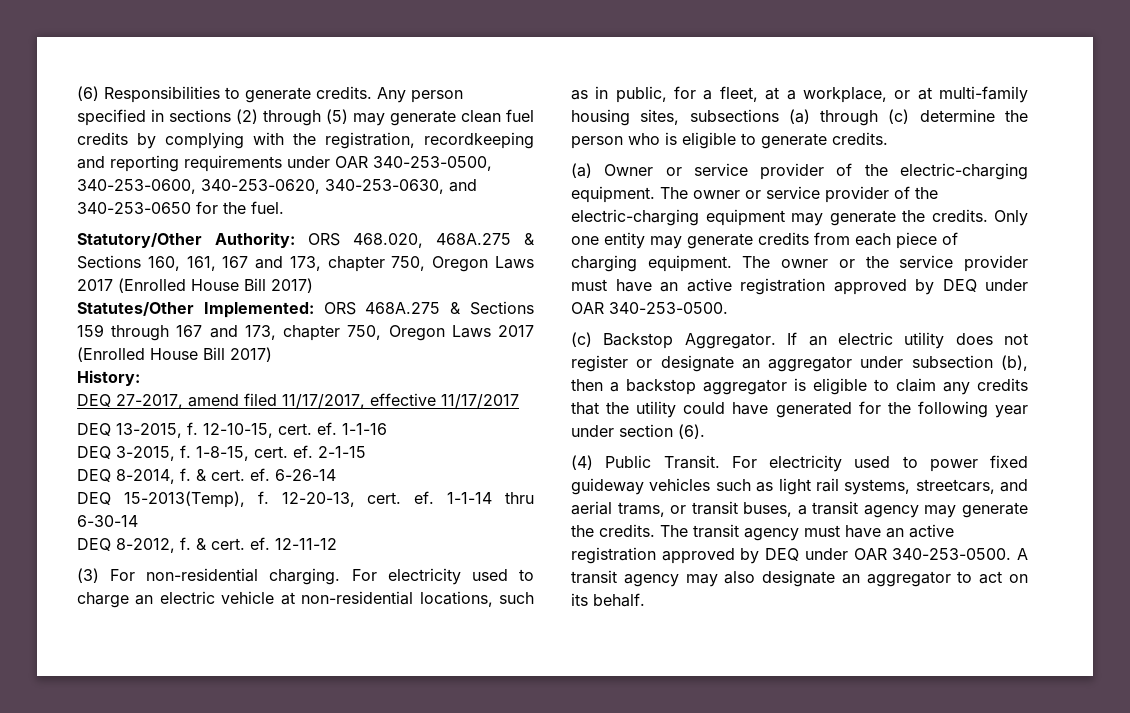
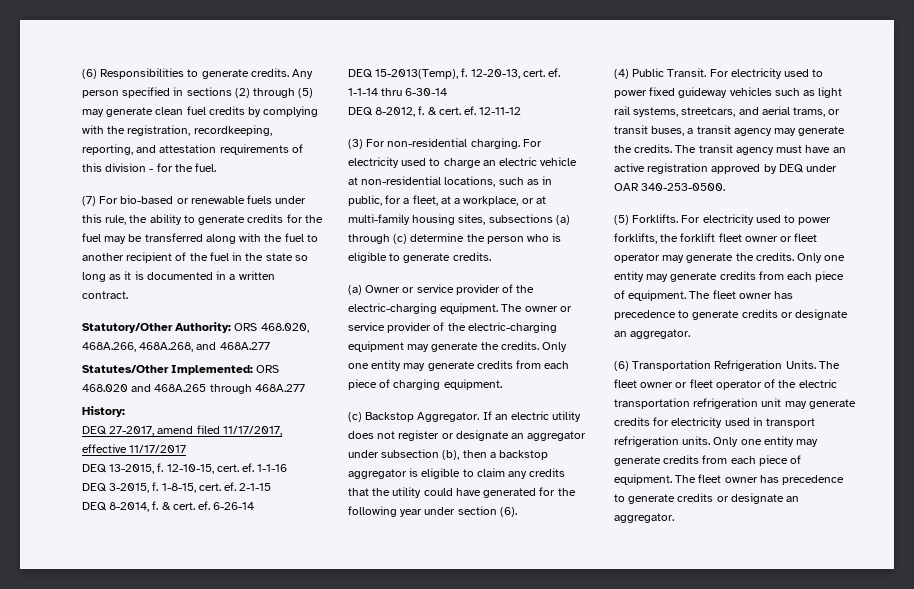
[424,132,534,149] [77,155,492,172] [77,179,477,194] [77,201,284,214] [77,232,535,248] [77,255,534,272] [77,278,313,293] [77,301,534,318] [77,324,534,341] [77,347,272,362] recordkeeping and reporting requirements under OAR 340-253-0500, 340-253-0600, 340-253-0620, 340-253-0630, and 340-253-0650 for the fuel. // Statutory/Other Authority: ORS 468.020, 468A.275 & Sections 160, 161, 167 and 173, chapter 750, Oregon Laws 2017 (Enrolled House Bill 2017) // Statutes/Other Implemented: ORS 468A.275 & Sections 159 through 167 and 173, chapter 750, Oregon Laws 2017 (Enrolled House Bill 2017) -> [193,125,272,136] [82,144,303,155] [82,163,217,172] [82,195,307,206] [82,214,323,225] [82,233,318,244] [82,252,308,263] [82,271,275,282] [82,291,128,299] [82,322,309,333] [82,342,270,352] [82,365,280,375] [82,384,305,394] recordkeeping, reporting, and attestation requirements of this division - for the fuel. // (7) For bio-based or renewable fuels under this rule, the ability to generate credits for the fuel may be transferred along with the fuel to another recipient of the fuel in the state so long as it is documented in a written contract. // Statutory/Other Authority: ORS 468.020, 468A.266, 468A.268, and 468A.277 // Statutes/Other Implemented: ORS 468.020 and 468A.265 through 468A.277
[742,255,1028,272] [571,278,1028,295] [571,302,728,314] The owner or the service provider must have an active registration approved by DEQ under OAR 340-253-0500. -> (502, 384) none
[1017,548,1028,560] [571,570,1028,587] [571,593,645,607] A transit agency may also designate an aggregator to act on its behalf. -> [614,214,832,225] [614,233,818,244] [614,252,846,263] [614,271,845,282] [614,290,794,301] [614,309,849,320] [614,329,691,339] [614,360,840,371] [614,379,837,390] [614,398,856,409] [614,417,816,428] [614,436,819,447] [614,455,802,466] [614,474,845,485] [614,493,800,504] [614,513,674,523] // (5) Forklifts. For electricity used to power forklifts, the forklift fleet owner or fleet operator may generate the credits. Only one entity may generate credits from each piece of equipment. The fleet owner has precedence to generate credits or designate an aggregator. // (6) Transportation Refrigeration Units. The fleet owner or fleet operator of the electric transportation refrigeration unit may generate credits for electricity used in transport refrigeration units. Only one entity may generate credits from each piece of equipment. The fleet owner has precedence to generate credits or designate an aggregator.

